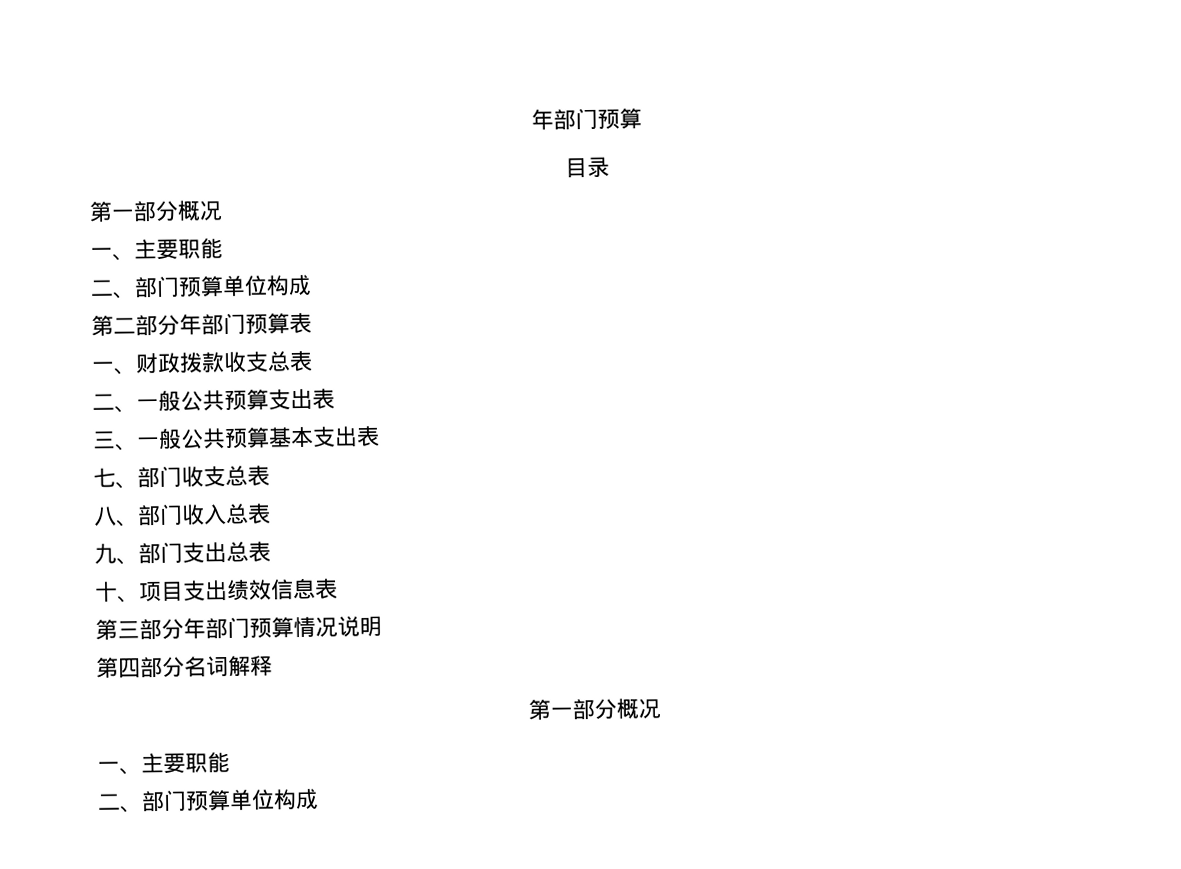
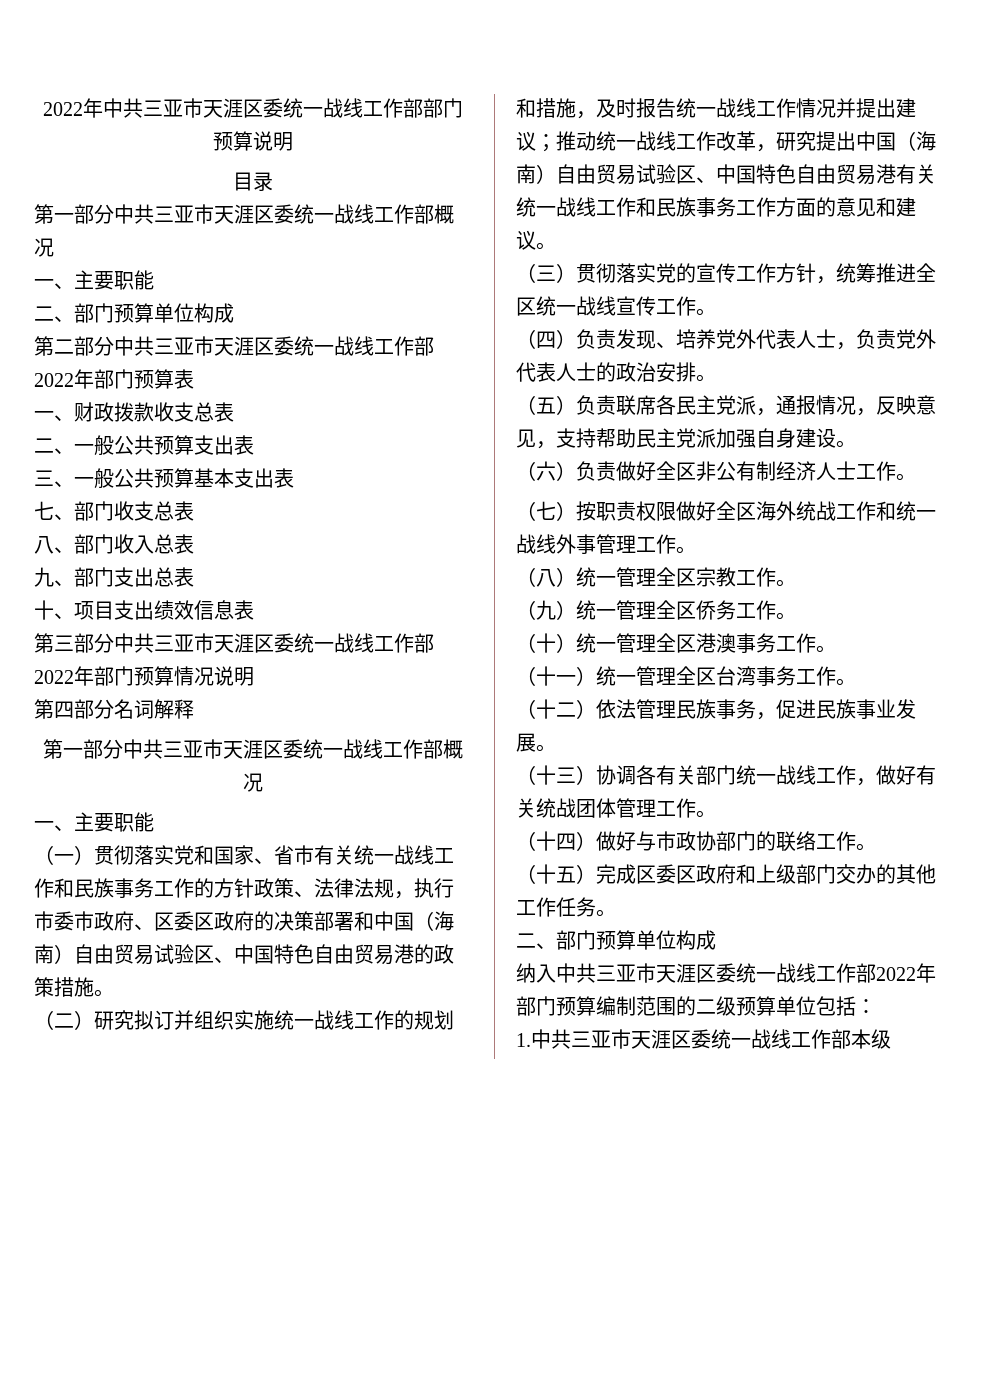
[530,107,642,131] 年部门预算 -> [42,98,463,118] [212,131,293,151] 2022年中共三亚市天涯区委统一战线工作部部门预算说明
(179, 210) none -> [114,204,434,224] 中共三亚市天涯区委统一战线工作部
(180, 324) none -> [114,336,434,356] [34,373,74,387] 中共三亚市天涯区委统一战线工作部2022
(184, 628) none -> [114,633,434,653] [34,670,74,684] 中共三亚市天涯区委统一战线工作部2022
[615,698,661,719] [97,752,230,775] [97,788,319,813] 概况 // 一、主要职能 // 二、部门预算单位构成 -> [122,739,463,759] [242,773,263,792] [34,812,154,832] [34,845,454,865] [34,878,454,899] [34,911,454,931] [34,944,454,965] [34,977,114,997] [34,1010,454,1030] [516,98,916,119] [516,131,936,152] [516,164,936,185] [516,197,916,217] [516,230,556,250] [516,263,936,284] [516,296,716,316] [516,329,936,350] [516,362,716,382] [516,395,936,416] [516,428,856,449] [516,461,916,481] [516,501,936,521] [516,534,696,554] [516,567,796,587] [516,600,796,620] [516,633,836,653] [516,666,856,686] [516,699,916,720] [516,733,556,752] [516,765,936,786] [516,798,716,818] [516,831,876,852] [516,864,936,884] [516,897,616,917] [516,930,716,950] [516,963,936,983] [516,996,876,1016] [516,1029,891,1049] 中共三亚市天涯区委统一战线工作部概况 // 一、主要职能 // （一）贯彻落实党和国家、省市有关统一战线工作和民族事务工作的方针政策、法律法规，执行市委市政府、区委区政府的决策部署和中国（海南）自由贸易试验区、中国特色自由贸易港的政策措施。 // （二）研究拟订并组织实施统一战线工作的规划和措施，及时报告统一战线工作情况并提出建议；推动统一战线工作改革，研究提出中国（海南）自由贸易试验区、中国特色自由贸易港有关统一战线工作和民族事务工作方面的意见和建议。 // （三）贯彻落实党的宣传工作方针，统筹推进全区统一战线宣传工作。 // （四）负责发现、培养党外代表人士，负责党外代表人士的政治安排。 // （五）负责联席各民主党派，通报情况，反映意见，支持帮助民主党派加强自身建设。 // （六）负责做好全区非公有制经济人士工作。 // （七）按职责权限做好全区海外统战工作和统一战线外事管理工作。 // （八）统一管理全区宗教工作。 // （九）统一管理全区侨务工作。 // （十）统一管理全区港澳事务工作。 // （十一）统一管理全区台湾事务工作。 // （十二）依法管理民族事务，促进民族事业发展。 // （十三）协调各有关部门统一战线工作，做好有关统战团体管理工作。 // （十四）做好与市政协部门的联络工作。 // （十五）完成区委区政府和上级部门交办的其他工作任务。 // 二、部门预算单位构成 // 纳入中共三亚市天涯区委统一战线工作部2022年部门预算编制范围的二级预算单位包括： // 1.中共三亚市天涯区委统一战线工作部本级

